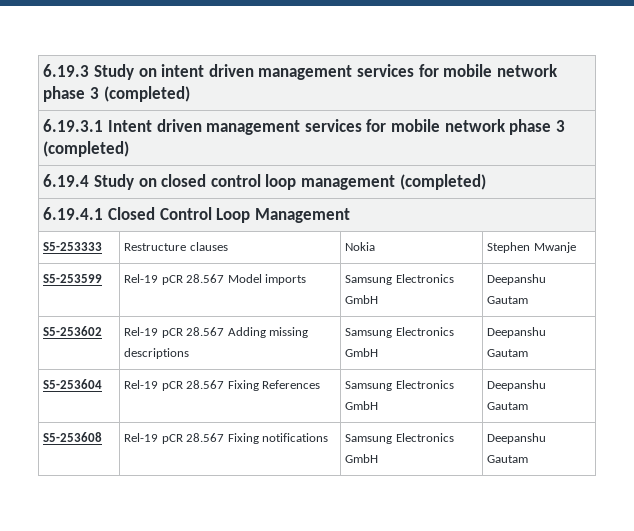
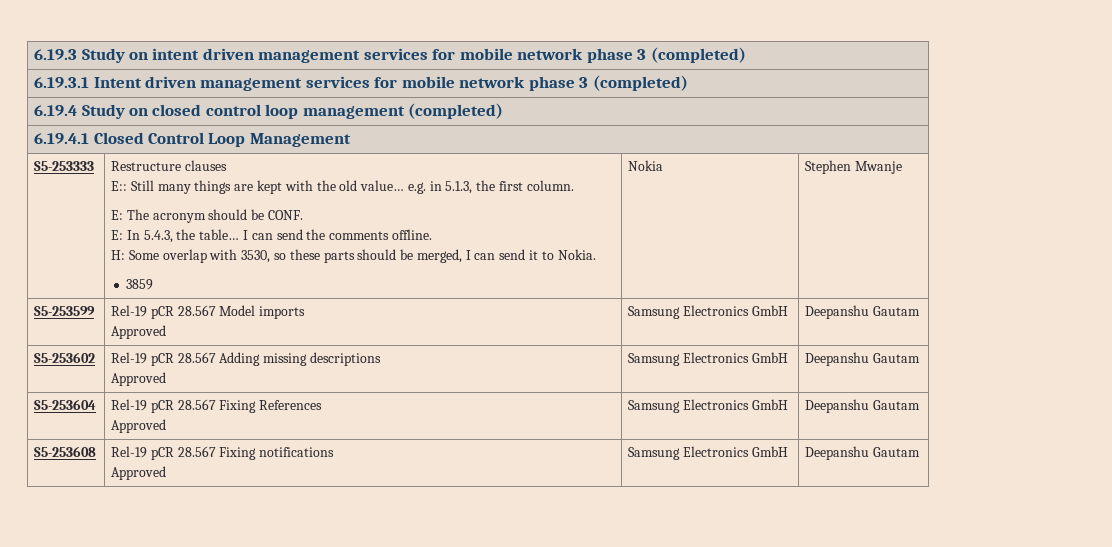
(228, 246) none -> [111,180,574,194] [111,209,303,223] [111,229,432,243] [111,249,596,263] [126,279,154,290] // E:: Still many things are kept with the old value… e.g. in 5.1.3, the first column. // E: The acronym should be CONF. // E: In 5.4.3, the table… I can send the comments offline. // H: Some overlap with 3530, so these parts should be merged, I can send it to Nokia. // 3859
(306, 279) none -> [111,325,167,339] // Approved
(190, 353) none -> [111,372,167,386] // Approved
(320, 384) none -> [111,419,167,433] // Approved
(328, 437) none -> [111,466,167,480] // Approved

